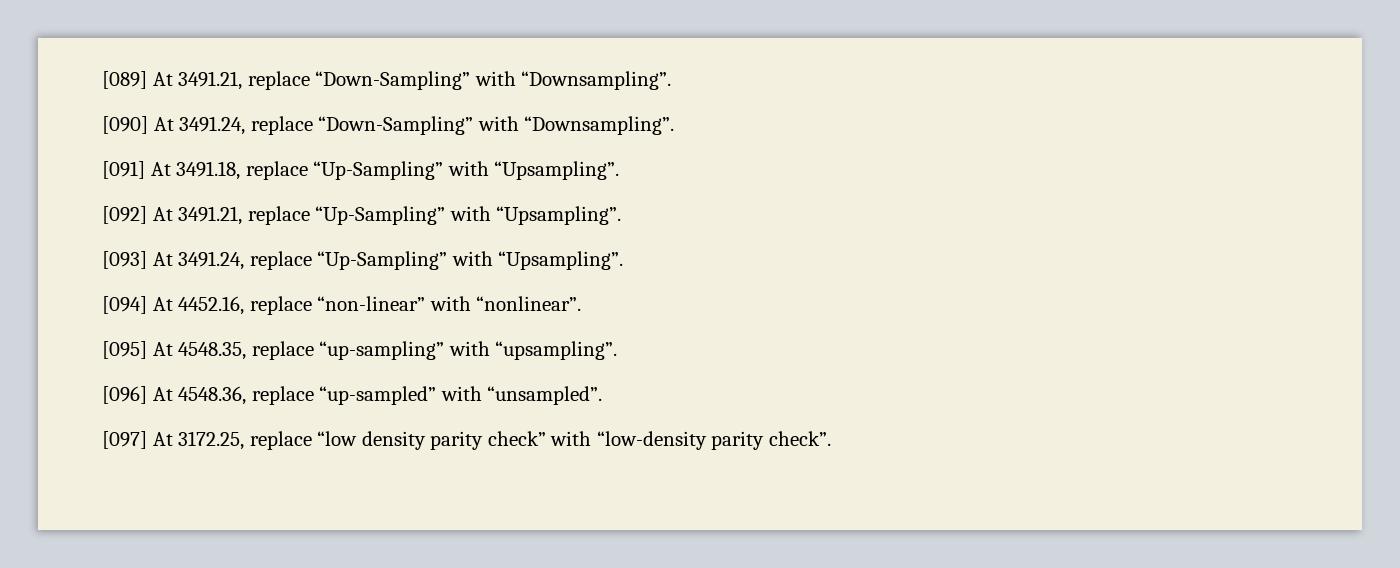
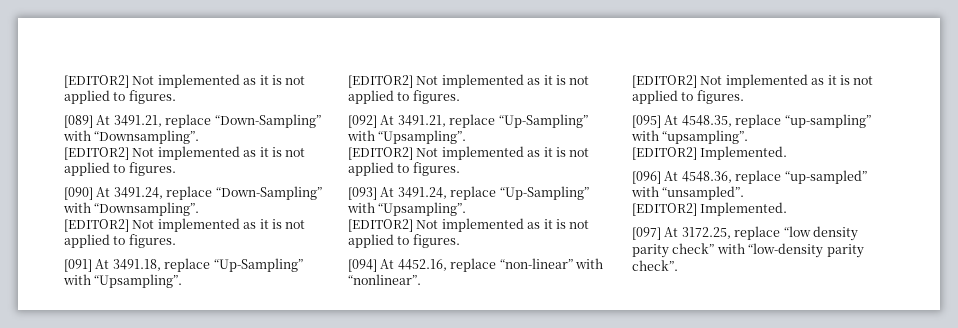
(102, 80) none -> [64,74,306,88] [64,90,176,104] [EDITOR2] Not implemented as it is not applied to figures. //
(672, 80) none -> [64,146,306,160] [64,162,176,176] // [EDITOR2] Not implemented as it is not applied to figures.
(675, 125) none -> [64,218,306,232] [64,234,176,248] // [EDITOR2] Not implemented as it is not applied to figures.
(620, 170) none -> [348,74,590,88] [348,90,460,104] // [EDITOR2] Not implemented as it is not applied to figures.
(622, 215) none -> [348,146,590,160] [348,162,460,176] // [EDITOR2] Not implemented as it is not applied to figures.
(624, 260) none -> [348,218,590,232] [348,234,460,248] // [EDITOR2] Not implemented as it is not applied to figures.
(582, 303) none -> [632,74,874,88] [632,90,744,104] // [EDITOR2] Not implemented as it is not applied to figures.
(618, 350) none -> [632,146,788,160] // [EDITOR2] Implemented.
(603, 395) none -> [632,202,788,216] // [EDITOR2] Implemented.

